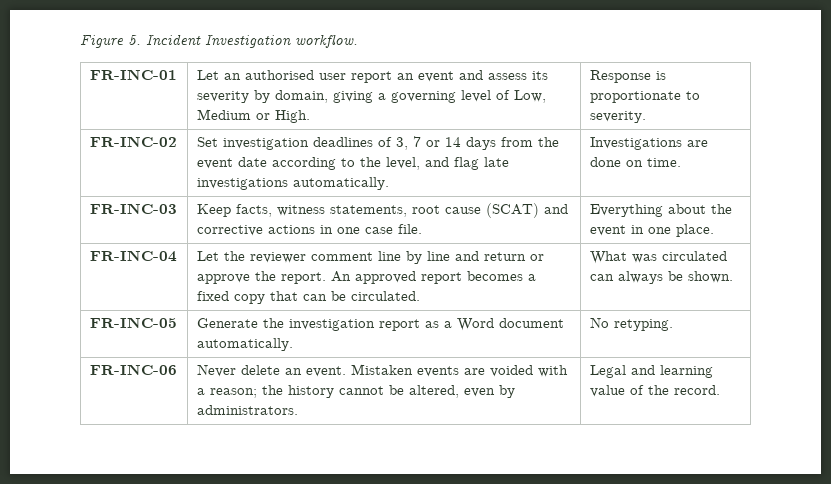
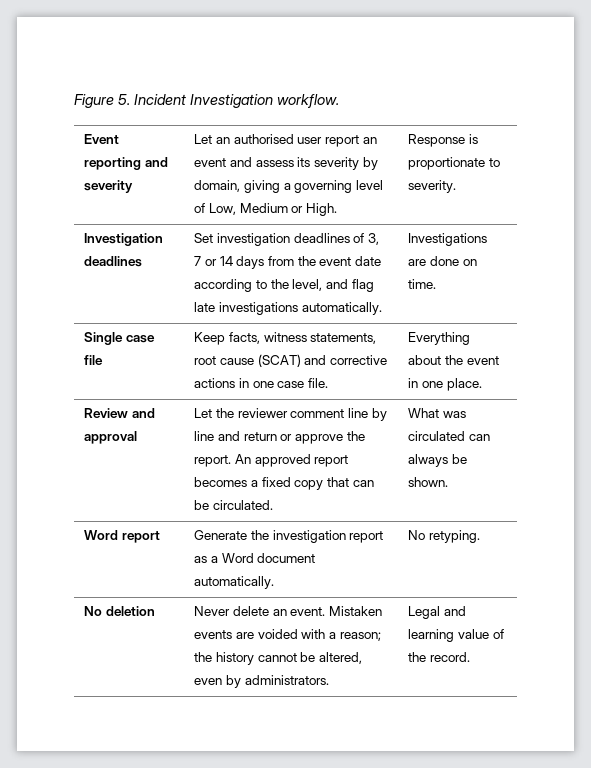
[89,69,177,80] FR-INC-01 -> [84,134,120,144] [84,157,169,170] [84,180,134,193] Event reporting and severity
[89,136,177,147] FR-INC-02 -> [84,233,164,246] [84,256,143,267] Investigation deadlines
[89,203,177,214] FR-INC-03 -> [84,332,156,345] [84,355,104,365] Single case file
[89,250,177,262] FR-INC-04 -> [84,408,156,418] [84,431,138,444] Review and approval
[89,317,177,328] FR-INC-05 -> [84,530,161,543] Word report
[89,364,177,375] FR-INC-06 -> [84,606,156,616] No deletion

